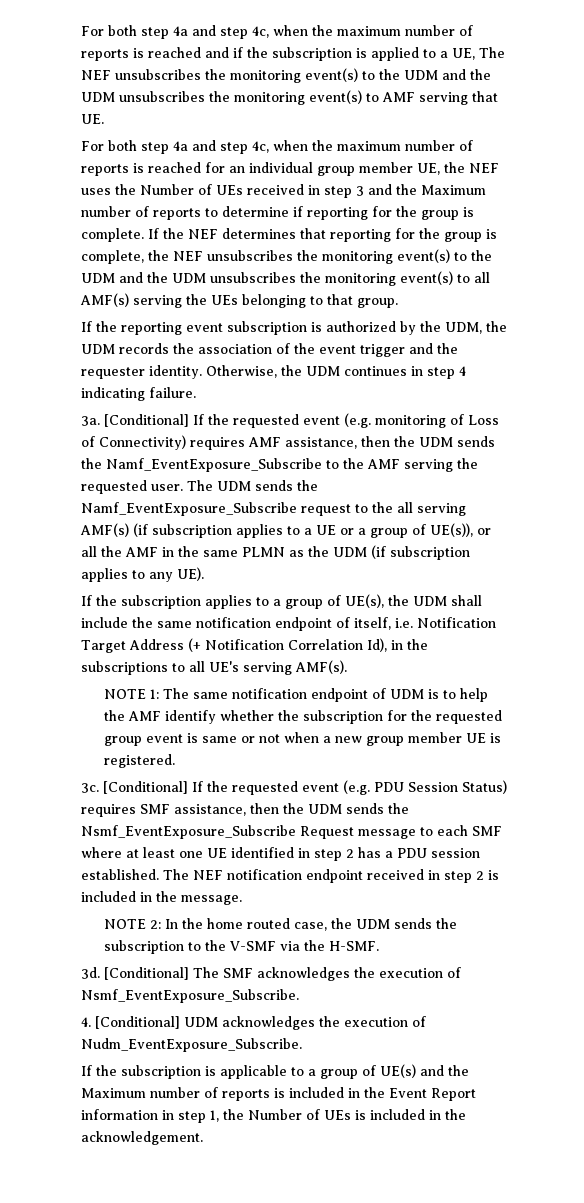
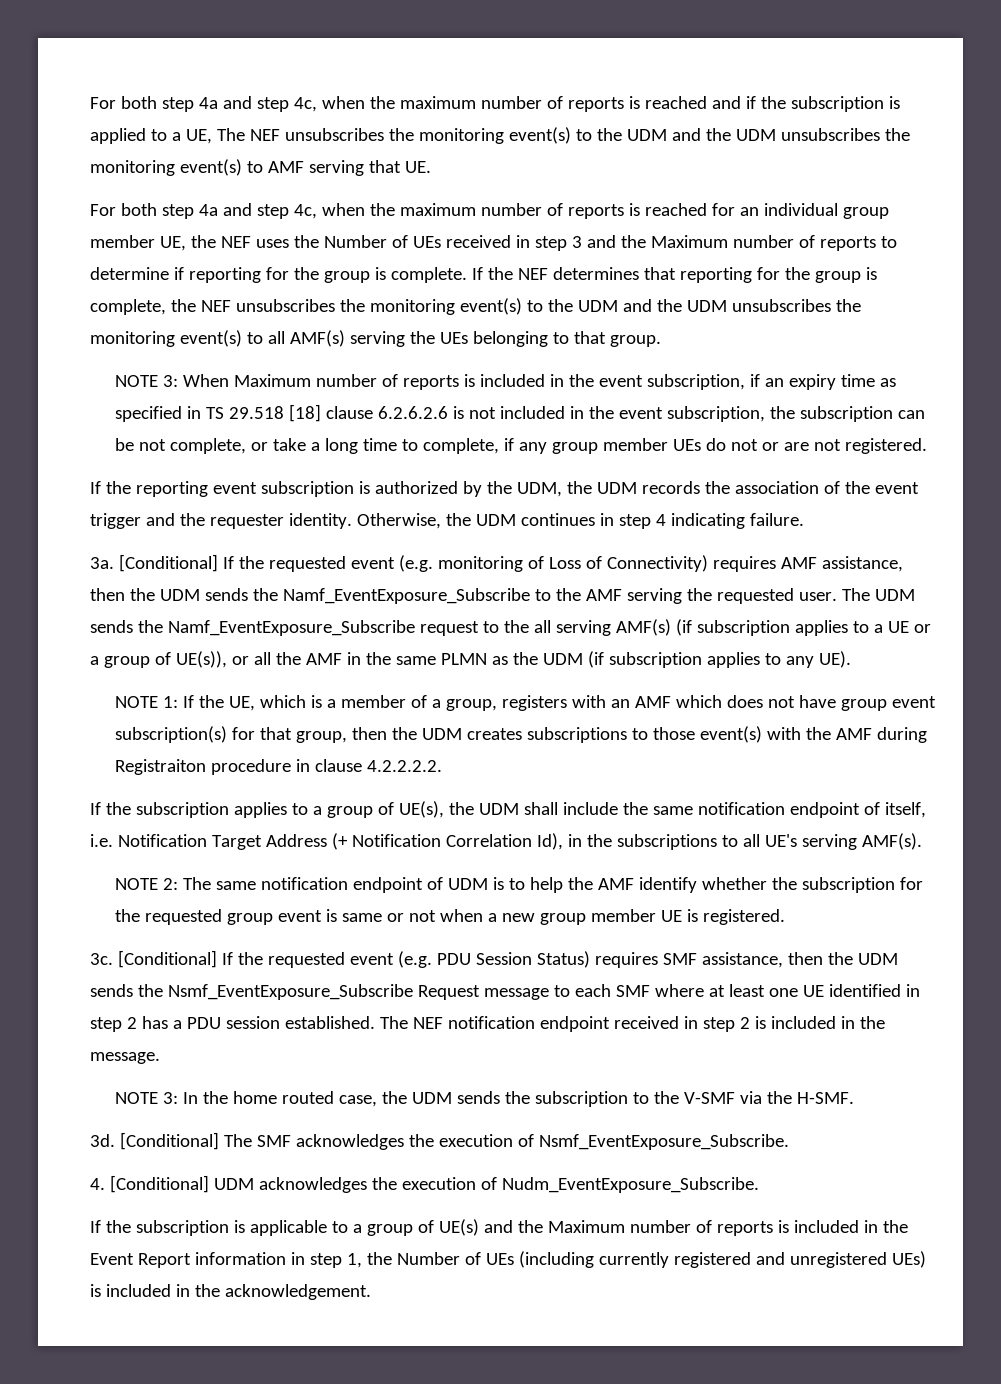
(399, 303) none -> [115,374,897,390] [115,404,926,422] [115,438,928,454] // NOTE 3: When Maximum number of reports is included in the event subscription, if an expiry time as specified in TS 29.518 [18] clause 6.2.6.2.6 is not included in the event subscription, the subscription can be not complete, or take a long time to complete, if any group member UEs do not or are not registered.
(205, 574) none -> [115,695,937,711] [115,726,928,743] [115,759,443,775] // NOTE 1: If the UE, which is a member of a group, registers with an AMF which does not have group event subscription(s) for that group, then the UDM creates subscriptions to those event(s) with the AMF during Registraiton procedure in clause 4.2.2.2.2.
[149,689,159,699] 1: -> [163,878,179,890] 2:
[149,920,161,929] 2: -> [163,1092,179,1104] 3:
(352, 1115) none -> [519,1251,927,1268] (including currently registered and unregistered UEs)

